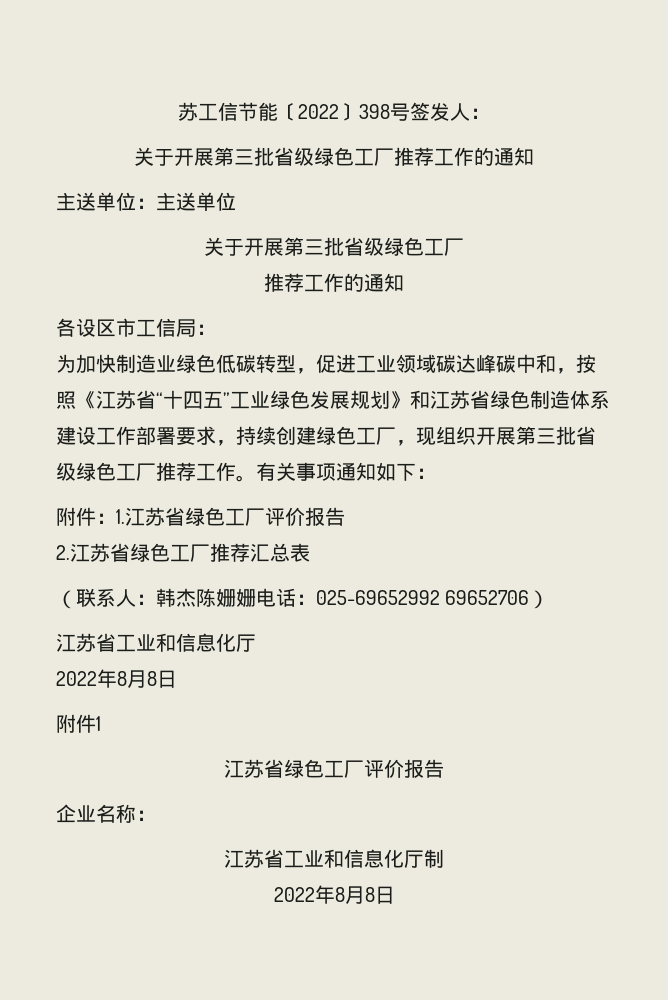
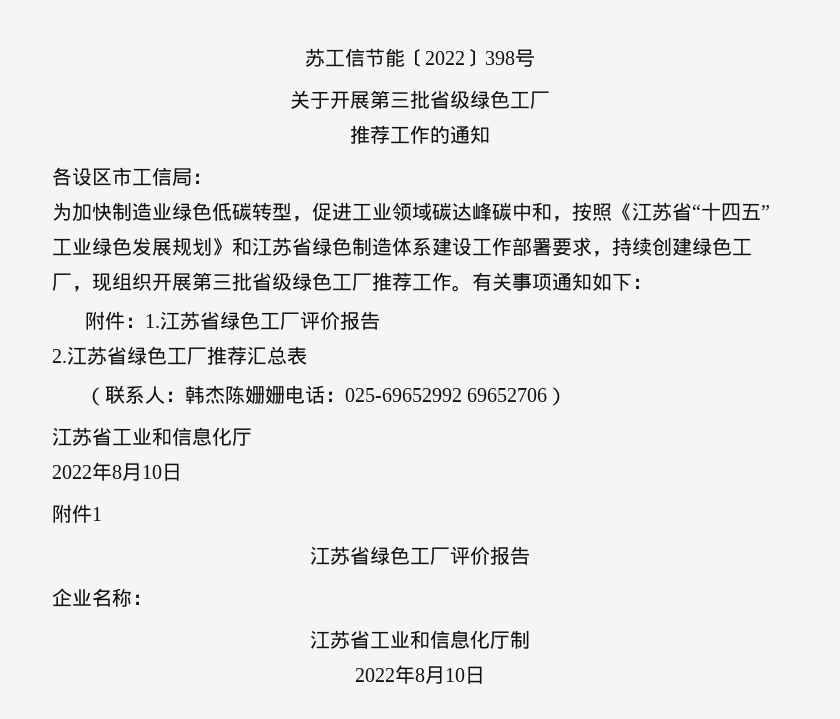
[410,102,490,121] [134,147,534,166] [56,192,236,211] 签发人： // 关于开展第三批省级绿色工厂推荐工作的通知 // 主送单位：主送单位 -> (535, 58) none
[147,671,157,686] 8 -> [142,465,162,479] 10
[364,887,375,902] 8 -> [445,668,465,682] 10

